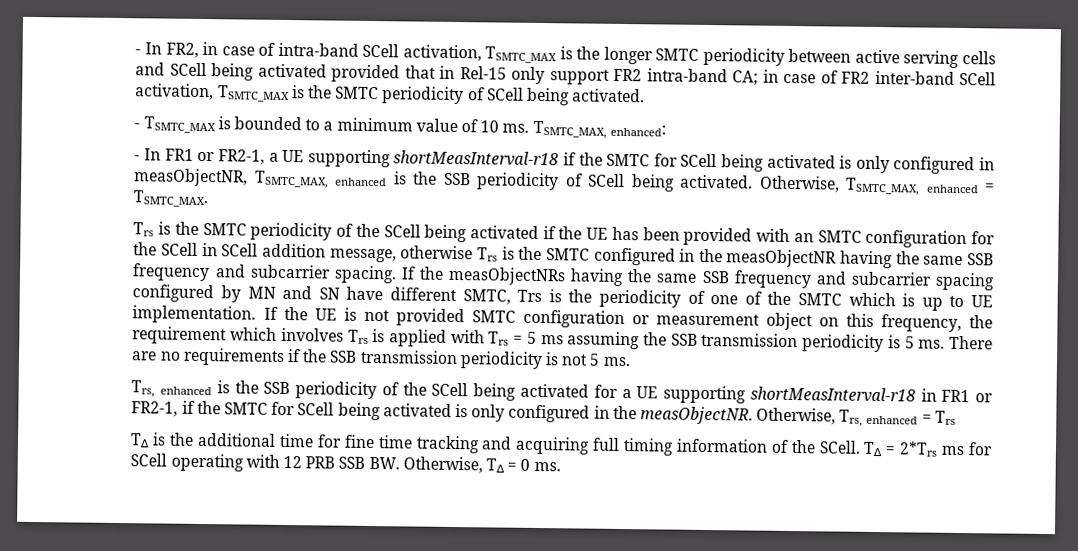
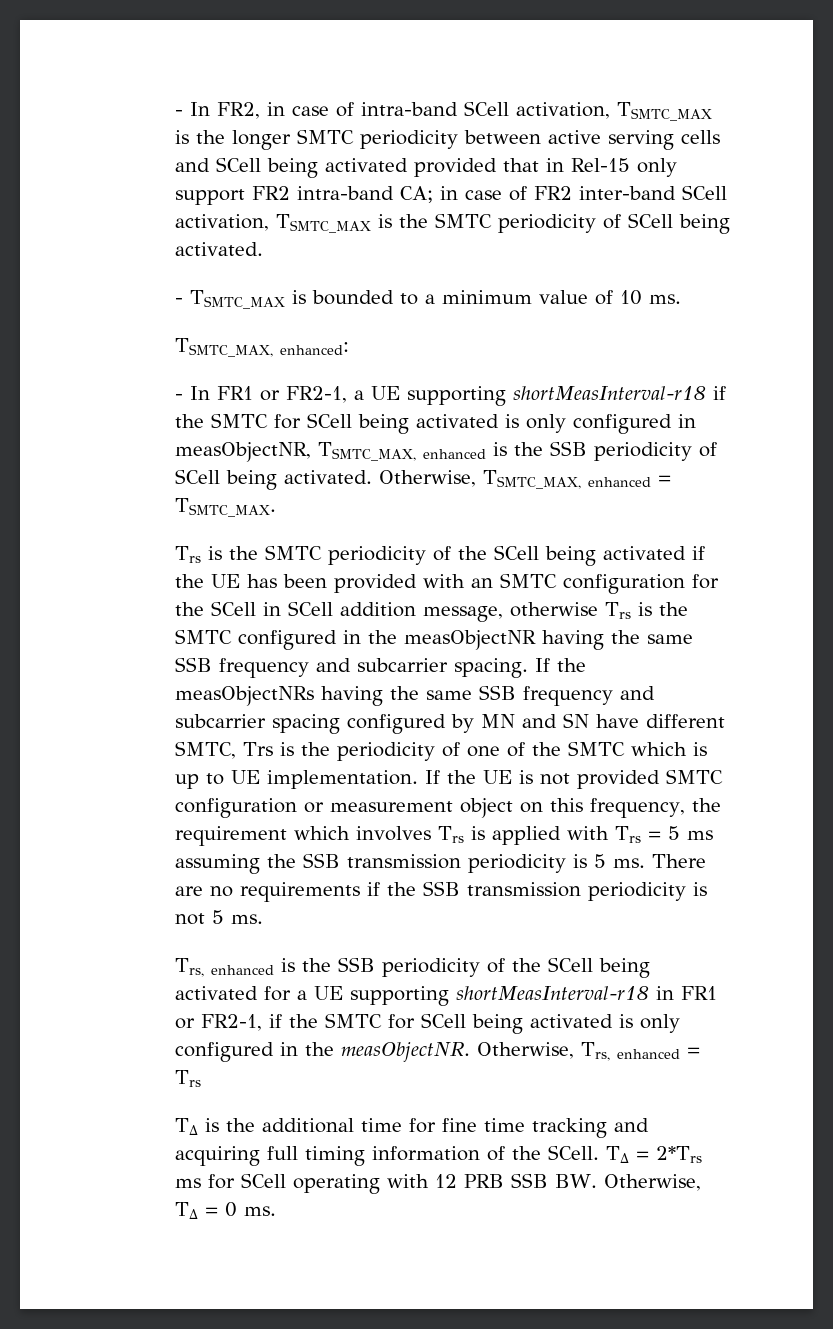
(530, 128) none -> (682, 299) //

